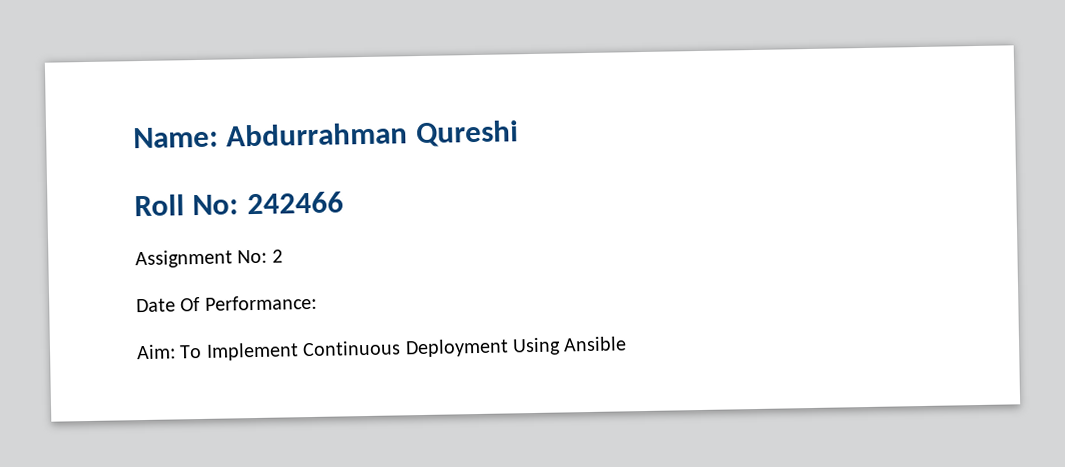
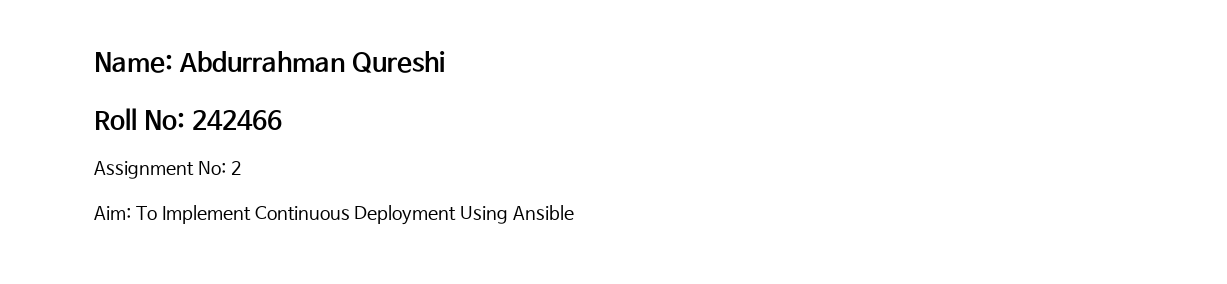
[136,294,317,313] // Date Of Performance: -> (242, 168) none

